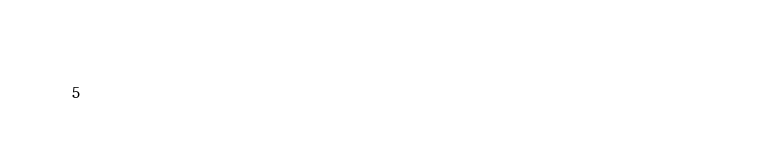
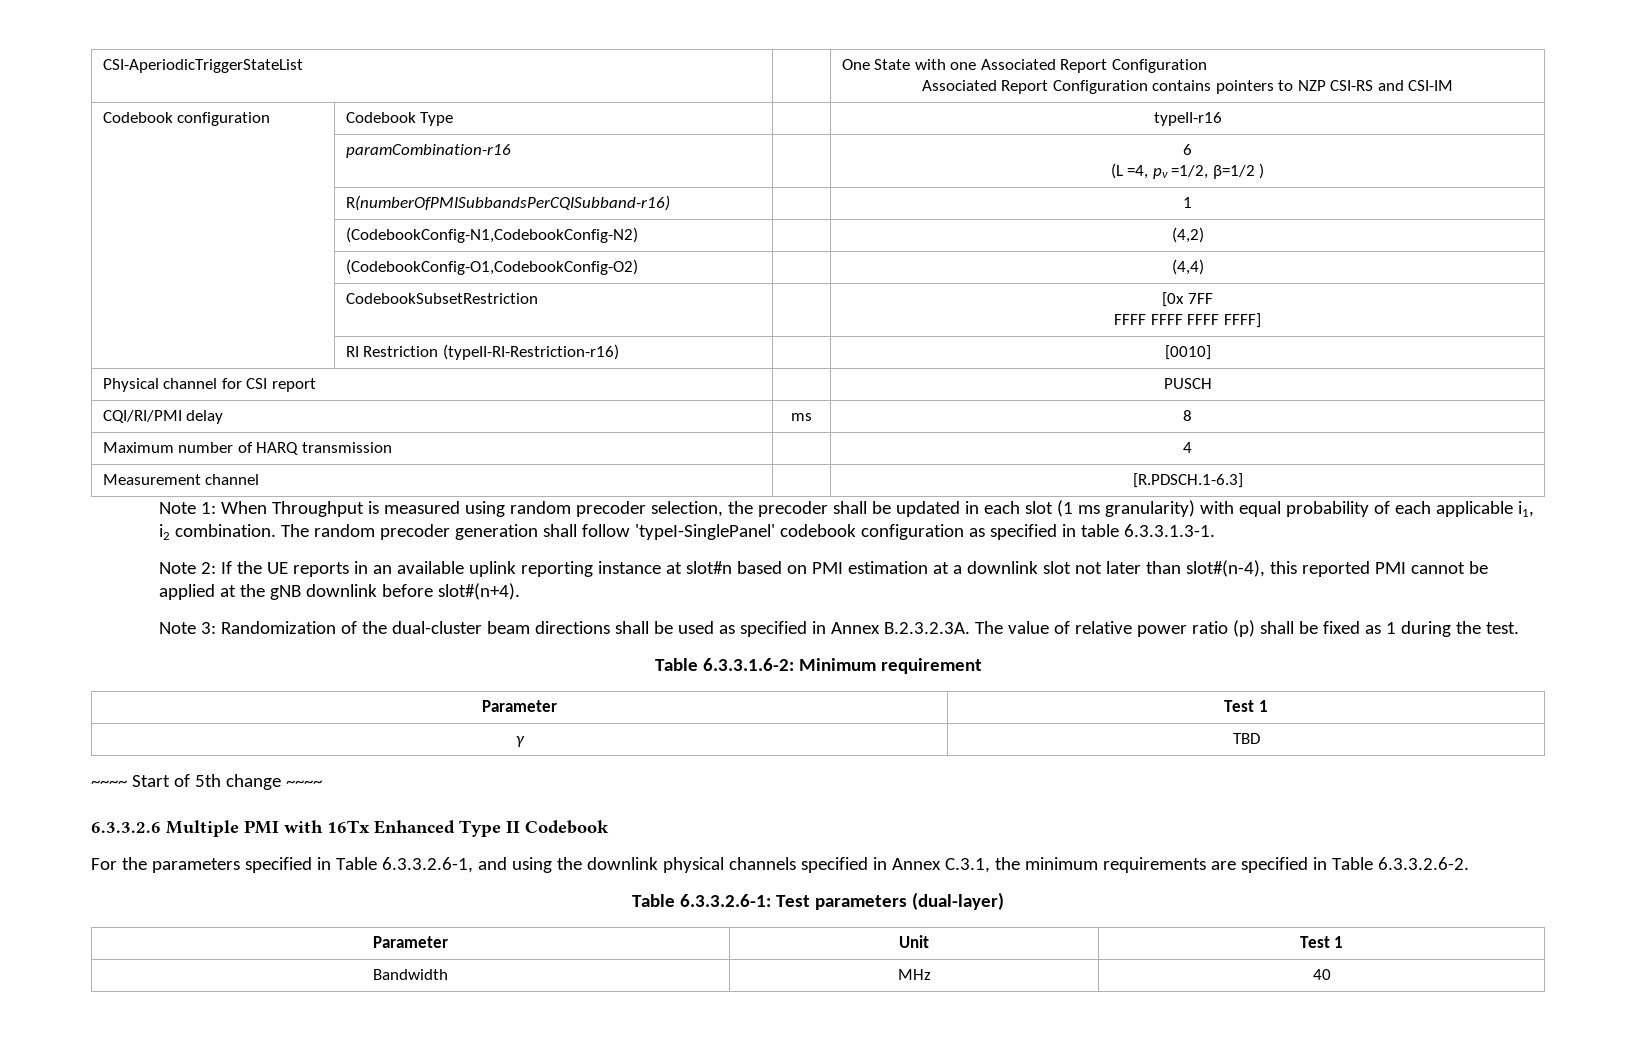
[72,87,80,98] 5 -> [102,59,303,73] [841,59,1207,73] [921,80,1454,94] [102,112,271,126] [345,112,454,126] [1153,112,1222,126] [345,144,511,158] [1183,144,1192,155] [1110,163,1265,179] [345,195,670,211] [1183,197,1192,208] [345,227,638,243] [1171,227,1204,243] [345,259,638,275] [1171,259,1204,275] [345,293,538,304] [1162,292,1213,307] [1114,313,1261,328] [345,344,619,360] [1164,345,1211,360] [102,378,316,392] [1163,378,1212,389] [102,410,224,424] [791,413,812,421] [1183,410,1192,421] [102,442,392,455] [1183,442,1192,453] [102,474,260,485] [1132,473,1243,488] [158,500,1534,517] [158,524,1215,540] [158,560,1488,577] [158,583,520,600] [158,620,1519,637] [654,658,982,674] [482,700,557,712] [1224,700,1268,712] [515,736,525,747] [1232,733,1260,744] [91,774,322,790] [91,820,609,837] [91,857,1469,873] [632,892,1004,910] [373,936,448,948] [899,935,929,948] [1299,936,1344,948] [373,969,448,980] [897,969,931,980] [1312,969,1331,980] CSI-AperiodicTriggerStateList | | One State with one Associated Report Configuration // Associated Report Configuration contains pointers to NZP CSI-RS and CSI-IM // Codebook configuration | Codebook Type | | typeII-r16 // | paramCombination-r16 | | 6 // (L =4, pν =1/2, β=1/2 ) // | R(numberOfPMISubbandsPerCQISubband-r16) | | 1 // | (CodebookConfig-N1,CodebookConfig-N2) | | (4,2) // | (CodebookConfig-O1,CodebookConfig-O2) | | (4,4) // | CodebookSubsetRestriction | | [0x 7FF // FFFF FFFF FFFF FFFF] // | RI Restriction (typeII-RI-Restriction-r16) | | [0010] // Physical channel for CSI report | | PUSCH // CQI/RI/PMI delay | ms | 8 // Maximum number of HARQ transmission | | 4 // Measurement channel | | [R.PDSCH.1-6.3] // Note 1: When Throughput is measured using random precoder selection, the precoder shall be updated in each slot (1 ms granularity) with equal probability of each applicable i1, i2 combination. The random precoder generation shall follow 'typeI-SinglePanel' codebook configuration as specified in table 6.3.3.1.3-1. // Note 2: If the UE reports in an available uplink reporting instance at slot#n based on PMI estimation at a downlink slot not later than slot#(n-4), this reported PMI cannot be applied at the gNB downlink before slot#(n+4). // Note 3: Randomization of the dual-cluster beam directions shall be used as specified in Annex B.2.3.2.3A. The value of relative power ratio (p) shall be fixed as 1 during the test. // Table 6.3.3.1.6-2: Minimum requirement // Parameter | Test 1 // γ | TBD // ~~~~ Start of 5th change ~~~~ // 6.3.3.2.6 Multiple PMI with 16Tx Enhanced Type II Codebook // For the parameters specified in Table 6.3.3.2.6-1, and using the downlink physical channels specified in Annex C.3.1, the minimum requirements are specified in Table 6.3.3.2.6-2. // Table 6.3.3.2.6-1: Test parameters (dual-layer) // Parameter | Unit | Test 1 // Bandwidth | MHz | 40

